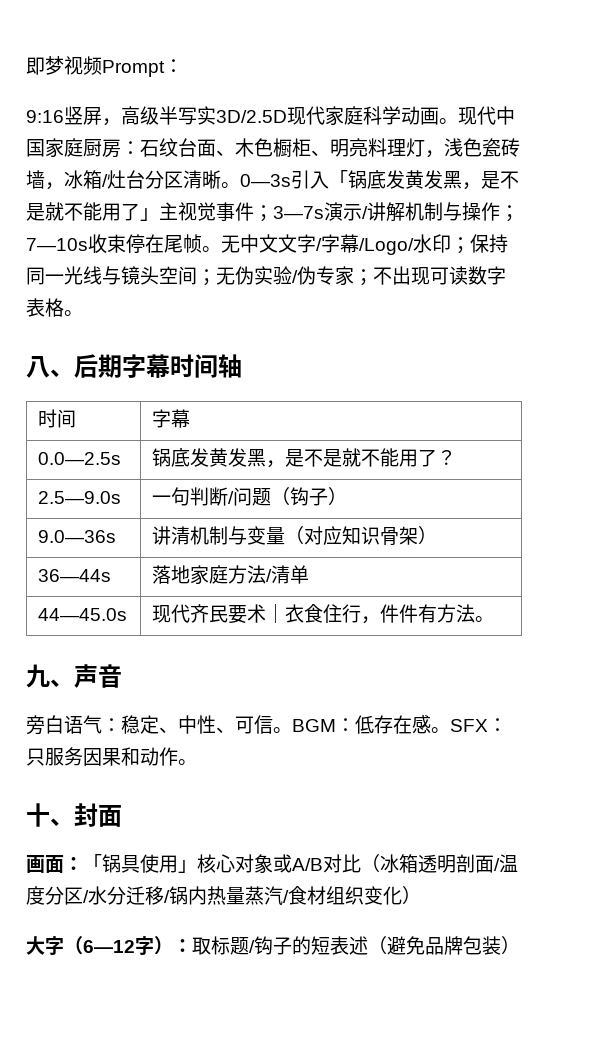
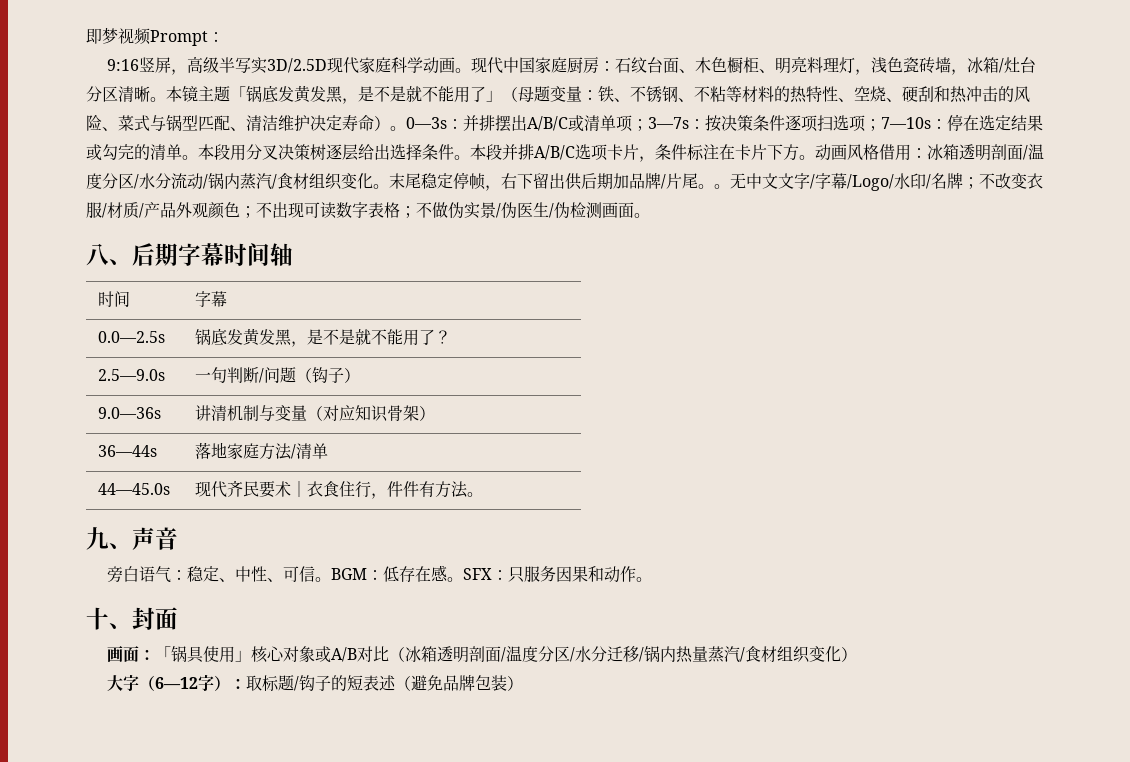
[240,170,329,189] 0—3s引入 -> [166,85,230,102] 本镜主题
[159,202,519,222] [26,234,202,254] 主视觉事件；3—7s演示/讲解机制与操作；7—10s收束停在尾帧 -> [502,86,1030,103] [86,114,1043,132] [86,144,1044,162] [86,172,714,191] （母题变量：铁、不锈钢、不粘等材料的热特性、空烧、硬刮和热冲击的风险、菜式与锅型匹配、清洁维护决定寿命）。0—3s：并排摆出A/B/C或清单项；3—7s：按决策条件逐项扫选项；7—10s：停在选定结果或勾完的清单。本段用分叉决策树逐层给出选择条件。本段并排A/B/C选项卡片，条件标注在卡片下方。动画风格借用：冰箱透明剖面/温度分区/水分流动/锅内蒸汽/食材组织变化。末尾稳定停帧，右下留出供后期加品牌/片尾。
[451,234,508,254] [26,266,354,286] ；保持同一光线与镜头空间；无伪实验/伪专家 -> [926,173,1043,189] [86,202,240,219] /名牌；不改变衣服/材质/产品外观颜色
(64, 307) none -> [400,202,634,219] ；不做伪实景/伪医生/伪检测画面

